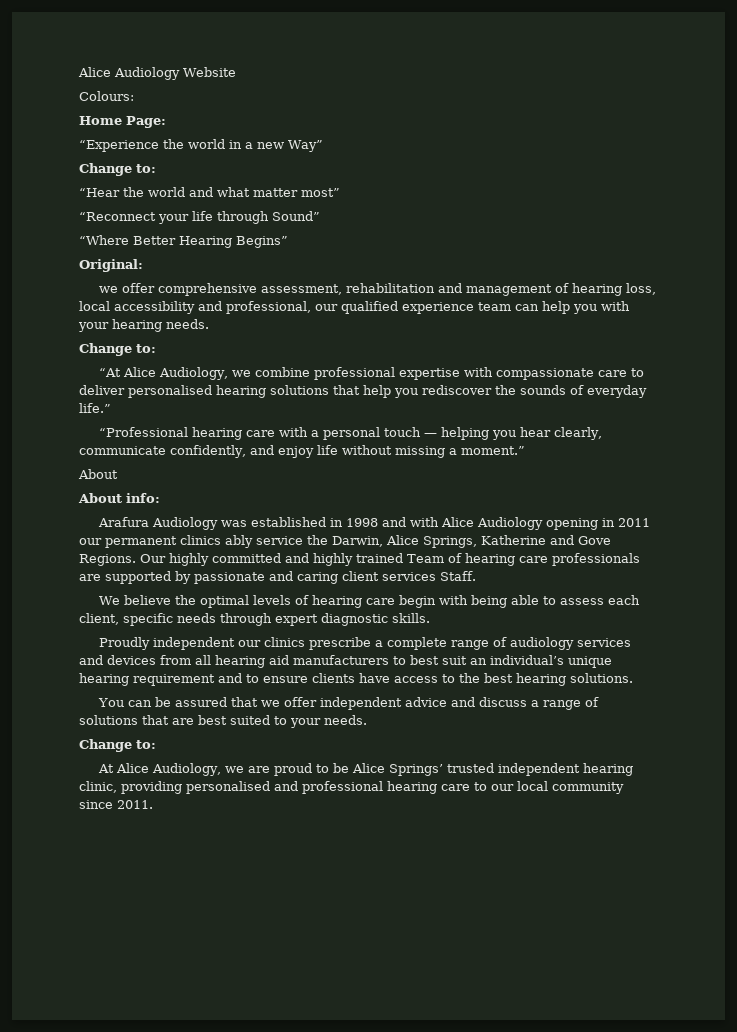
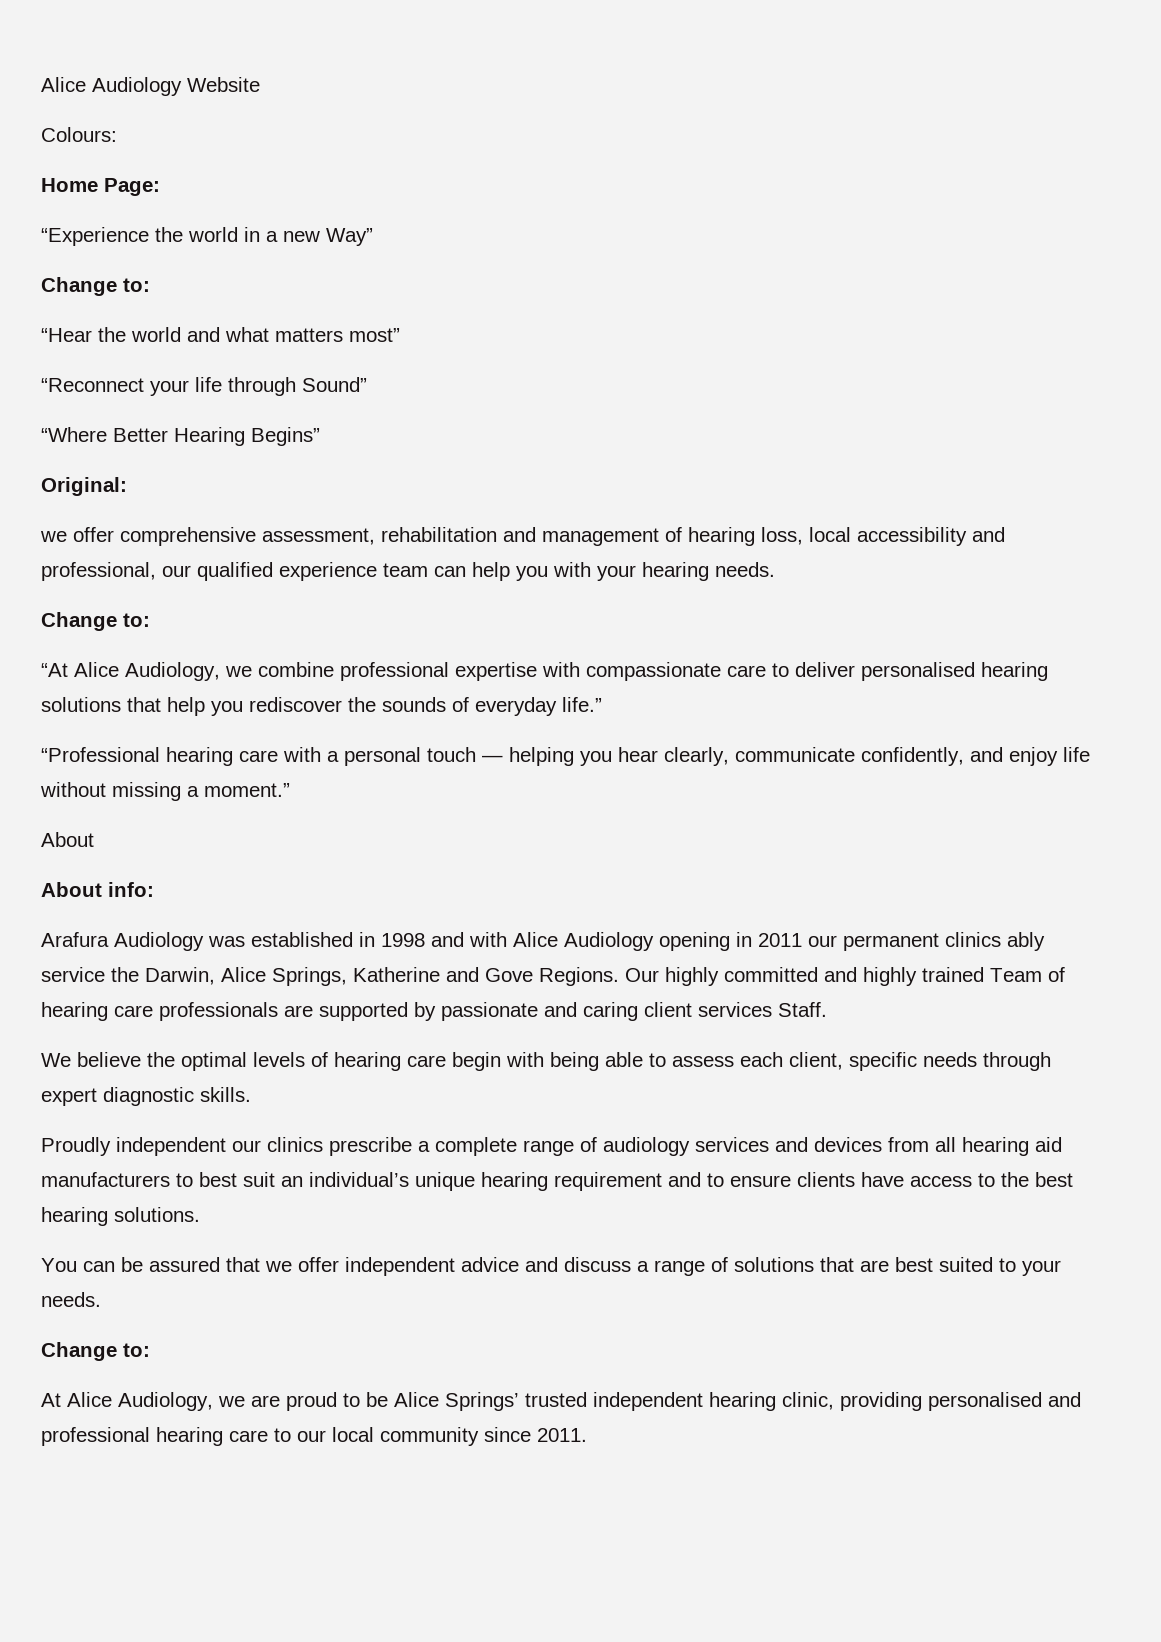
[253,188,298,197] matter -> [275,328,343,342] matters

